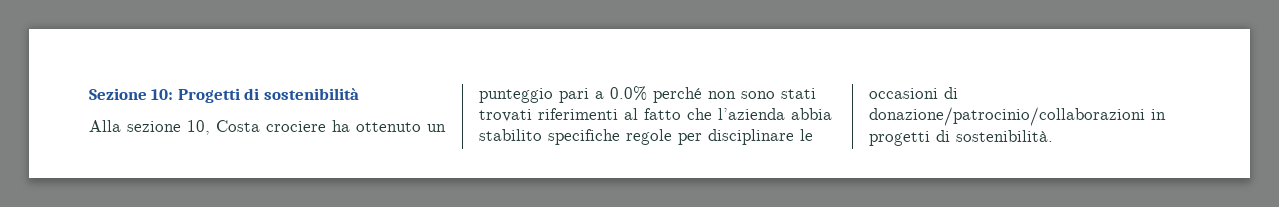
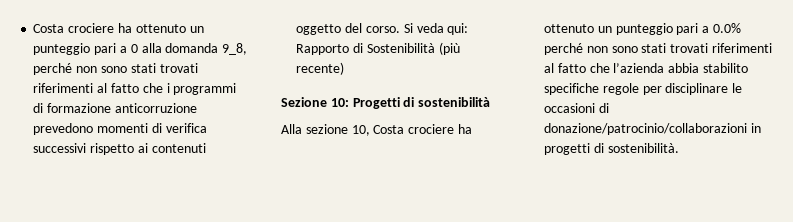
(89, 94) none -> [33,23,204,33] [33,43,248,55] [33,63,198,75] [33,83,237,95] [33,103,197,113] [33,123,207,135] [33,143,206,155] [296,23,469,35] [296,42,460,55] [296,62,345,75] Costa crociere ha ottenuto un punteggio pari a 0 alla domanda 9_8, perché non sono stati trovati riferimenti al fatto che i programmi di formazione anticorruzione prevedono momenti di verifica successivi rispetto ai contenuti oggetto del corso. Si veda qui: Rapporto di Sostenibilità (più recente) //

